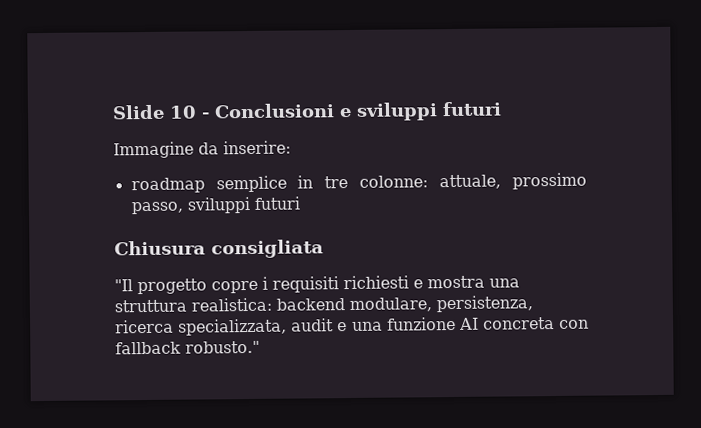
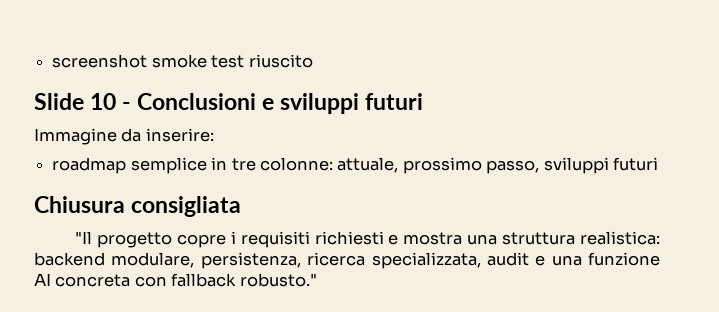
(112, 112) none -> [52,54,313,68] screenshot smoke test riuscito //

